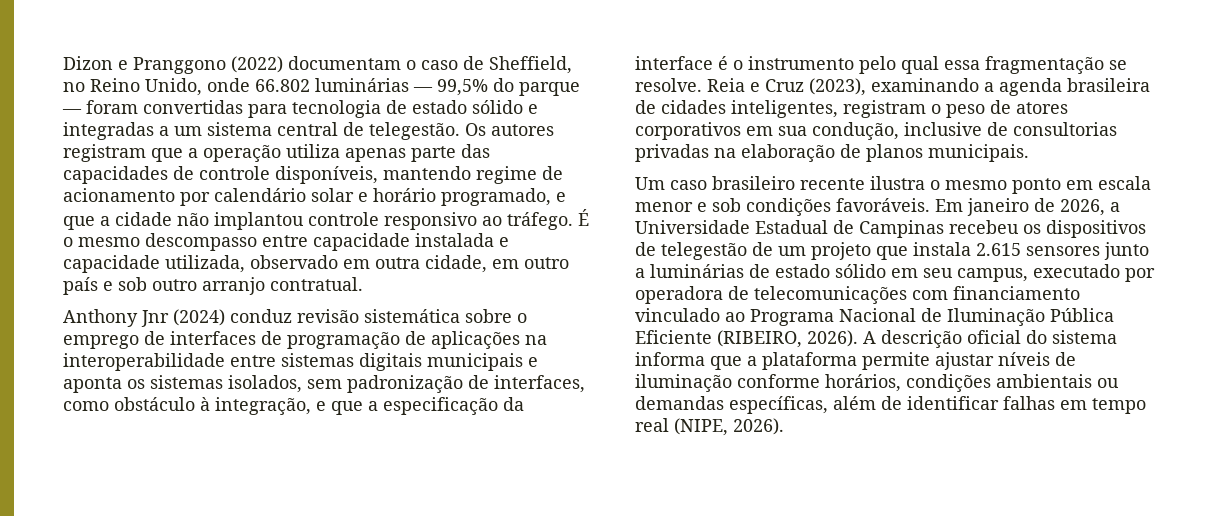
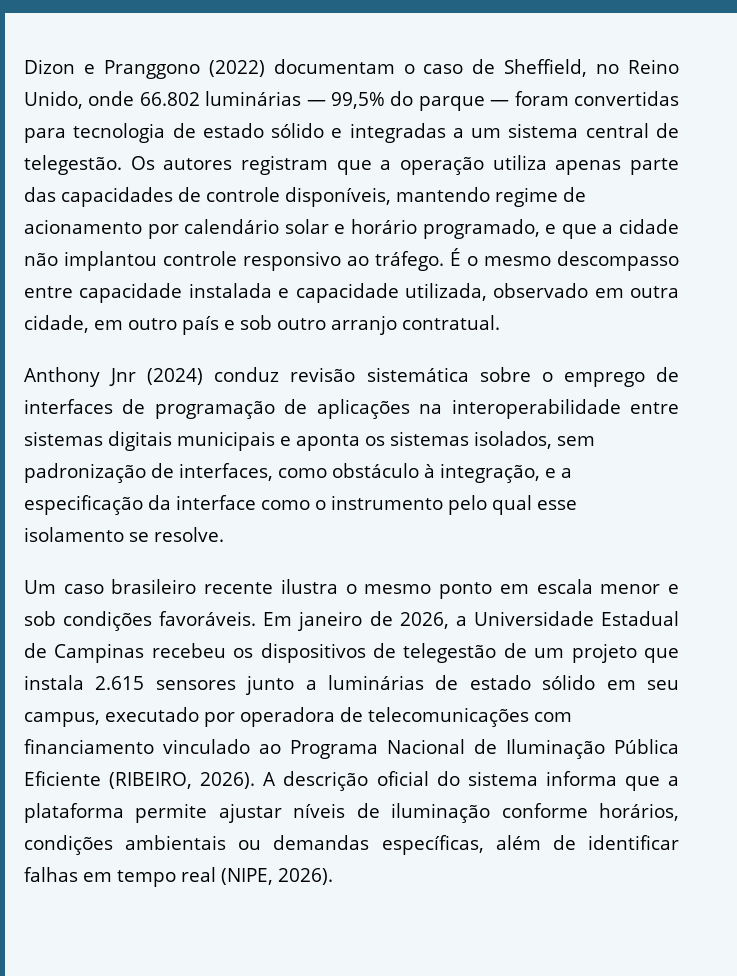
[331,401,363,415] que -> (556, 473) none
[718,56,728,70] é -> [261,500,310,510] como
[944,56,1104,74] essa fragmentação -> [537,500,577,510] [24,527,124,542] esse isolamento
[707,78,1150,96] [635,100,1068,118] [635,122,1117,140] [635,144,1029,162] Reia e Cruz (2023), examinando a agenda brasileira de cidades inteligentes, registram o peso de atores corporativos em sua condução, inclusive de consultorias privadas na elaboração de planos municipais. -> (224, 534) none

